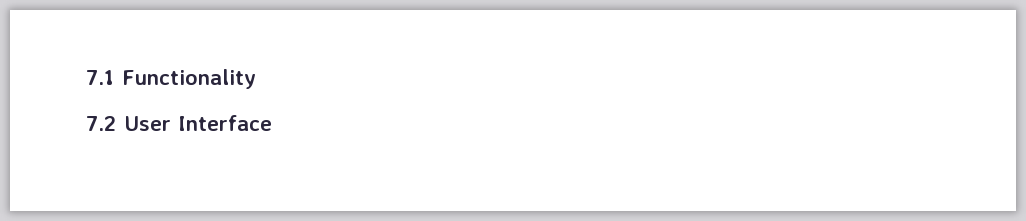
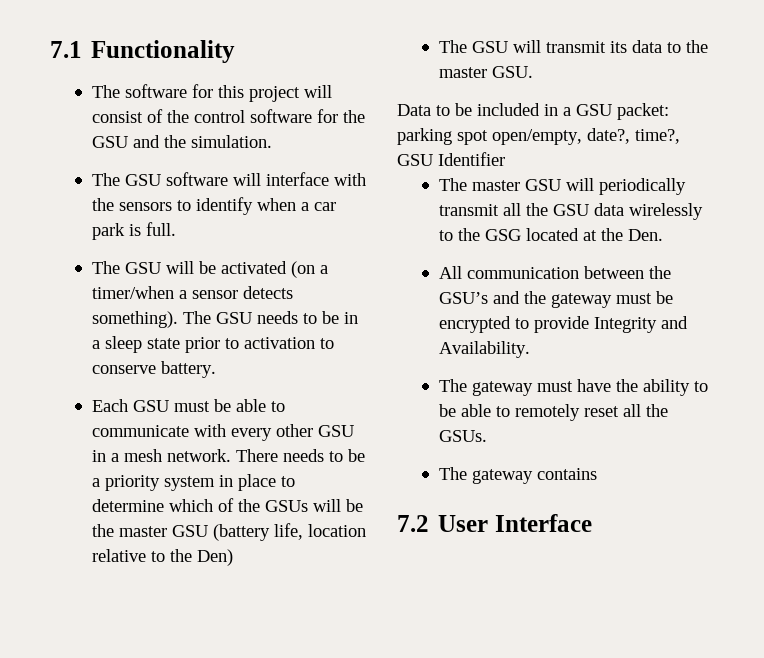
(257, 79) none -> [91,84,332,102] [91,109,365,123] [91,135,272,148] [91,172,366,186] [91,197,336,215] [91,222,176,240] [91,261,328,278] [91,286,293,299] [91,311,358,328] [91,336,334,353] [91,361,216,378] [91,399,285,412] [91,424,354,441] [91,449,365,462] [91,474,295,491] [91,498,363,512] [91,523,366,541] [91,549,233,566] [438,40,708,53] [438,66,533,78] [397,103,669,120] [397,128,680,145] [397,152,505,166] [438,178,686,195] [438,203,703,220] [438,228,663,241] [438,266,671,279] [438,291,673,308] [438,316,688,333] [438,341,530,358] [438,379,708,396] [438,404,668,421] [438,430,487,442] [438,467,597,484] // The software for this project will consist of the control software for the GSU and the simulation. // The GSU software will interface with the sensors to identify when a car park is full. // The GSU will be activated (on a timer/when a sensor detects something). The GSU needs to be in a sleep state prior to activation to conserve battery. // Each GSU must be able to communicate with every other GSU in a mesh network. There needs to be a priority system in place to determine which of the GSUs will be the master GSU (battery life, location relative to the Den) // The GSU will transmit its data to the master GSU. // Data to be included in a GSU packet: parking spot open/empty, date?, time?, GSU Identifier // The master GSU will periodically transmit all the GSU data wirelessly to the GSG located at the Den. // All communication between the GSU’s and the gateway must be encrypted to provide Integrity and Availability. // The gateway must have the ability to be able to remotely reset all the GSUs. // The gateway contains

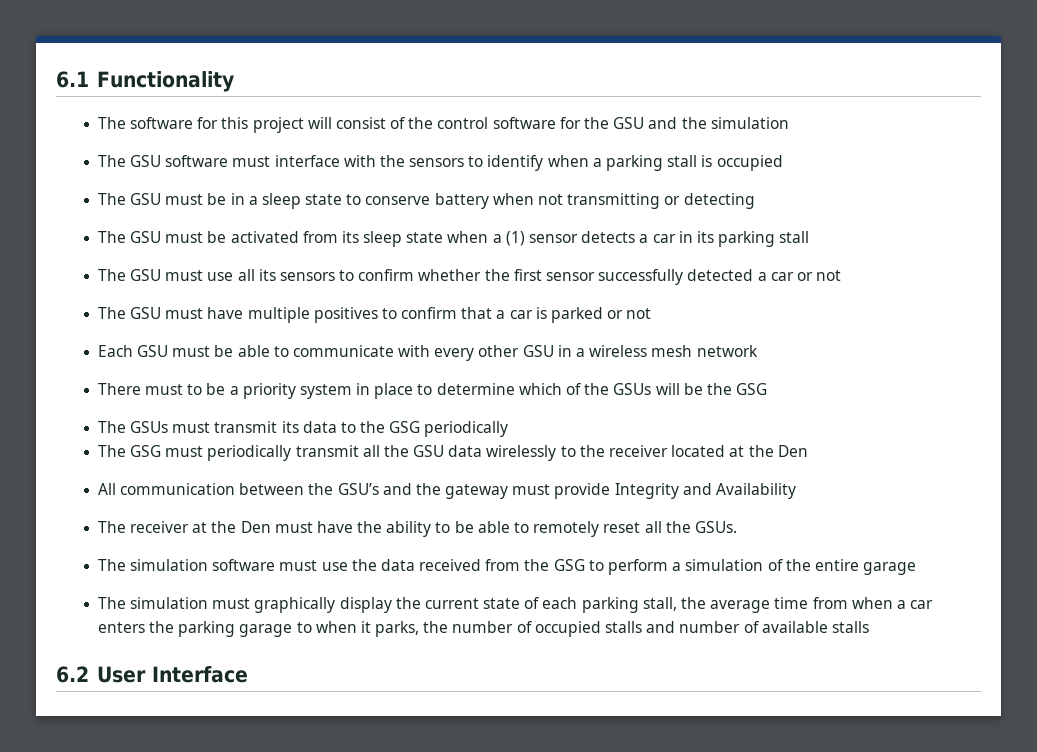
[50,41,82,58] 7.1 -> [56,71,89,88] 6.1
[190,135,272,148] simulation. -> [710,117,789,129] simulation
[232,173,261,186] will -> [232,156,271,167] must
[313,202,336,211] [91,222,176,240] [91,261,328,278] [91,286,293,299] [91,311,317,328] car park is full. // The GSU will be activated (on a timer/when a sensor detects something). The GSU needs to -> [605,155,783,171] [97,193,204,205] parking stall is occupied // The GSU must
[184,337,334,353] [91,361,216,378] prior to activation to conserve battery. -> [346,193,755,209] [97,231,810,247] [97,269,842,285] [97,307,652,323] to conserve battery when not transmitting or detecting // The GSU must be activated from its sleep state when a (1) sensor detects a car in its parking stall // The GSU must use all its sensors to confirm whether the first sensor successfully detected a car or not // The GSU must have multiple positives to confirm that a car is parked or not
[123,449,324,462] mesh network. There needs -> [589,345,758,357] [97,383,183,395] wireless mesh network // There must
[118,523,366,541] [91,549,233,566] [438,40,541,53] master GSU (battery life, location relative to the Den) // The GSU will -> [736,383,768,395] [97,421,211,433] GSG // The GSUs must
[438,66,533,78] [397,103,669,120] [397,128,680,145] [397,152,505,166] [438,178,594,191] master GSU. // Data to be included in a GSU packet: parking spot open/empty, date?, time?, GSU Identifier // The master GSU will -> [389,421,509,437] [97,445,204,457] GSG periodically // The GSG must
[484,229,521,241] GSG -> [608,445,668,457] receiver
[627,229,663,241] Den. -> [777,445,808,457] Den
[655,291,673,304] [438,316,529,333] be encrypted to -> (551, 489) none
[438,341,530,358] [438,379,533,396] Availability. // The gateway -> [715,483,796,499] [97,521,271,533] Availability // The receiver at the Den
[471,468,597,484] [397,515,429,532] gateway contains // 7.2 -> [129,559,917,575] [97,597,934,613] [97,621,869,637] [56,666,89,683] simulation software must use the data received from the GSG to perform a simulation of the entire garage // The simulation must graphically display the current state of each parking stall, the average time from when a car enters the parking garage to when it parks, the number of occupied stalls and number of available stalls // 6.2

